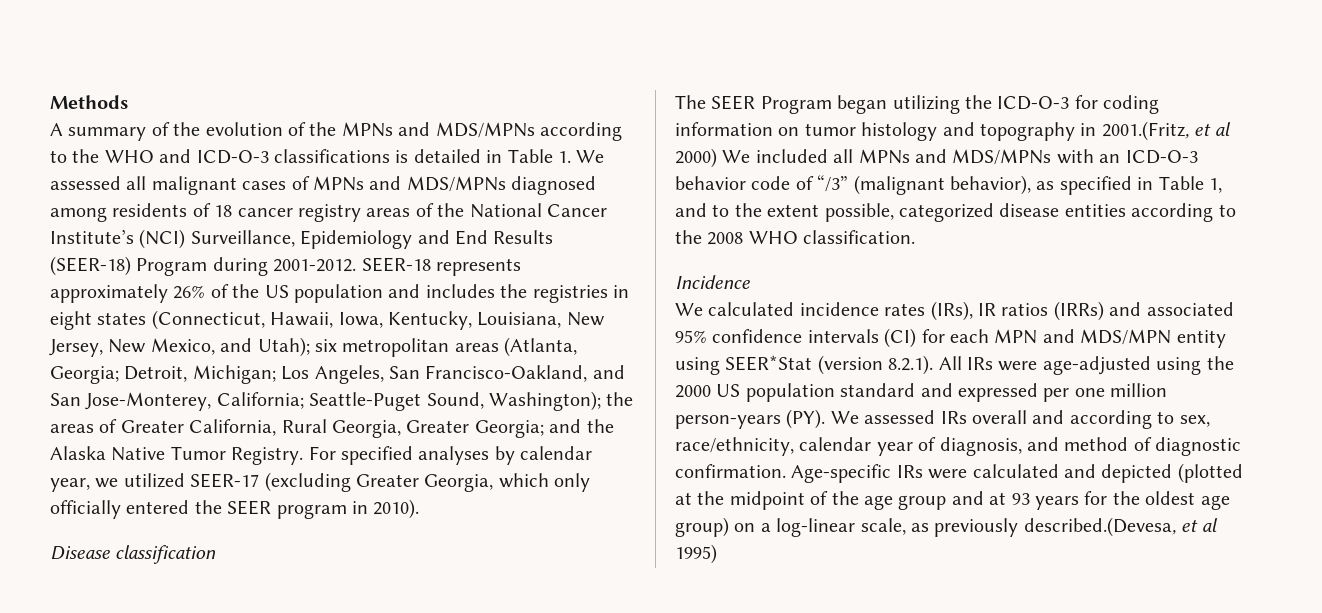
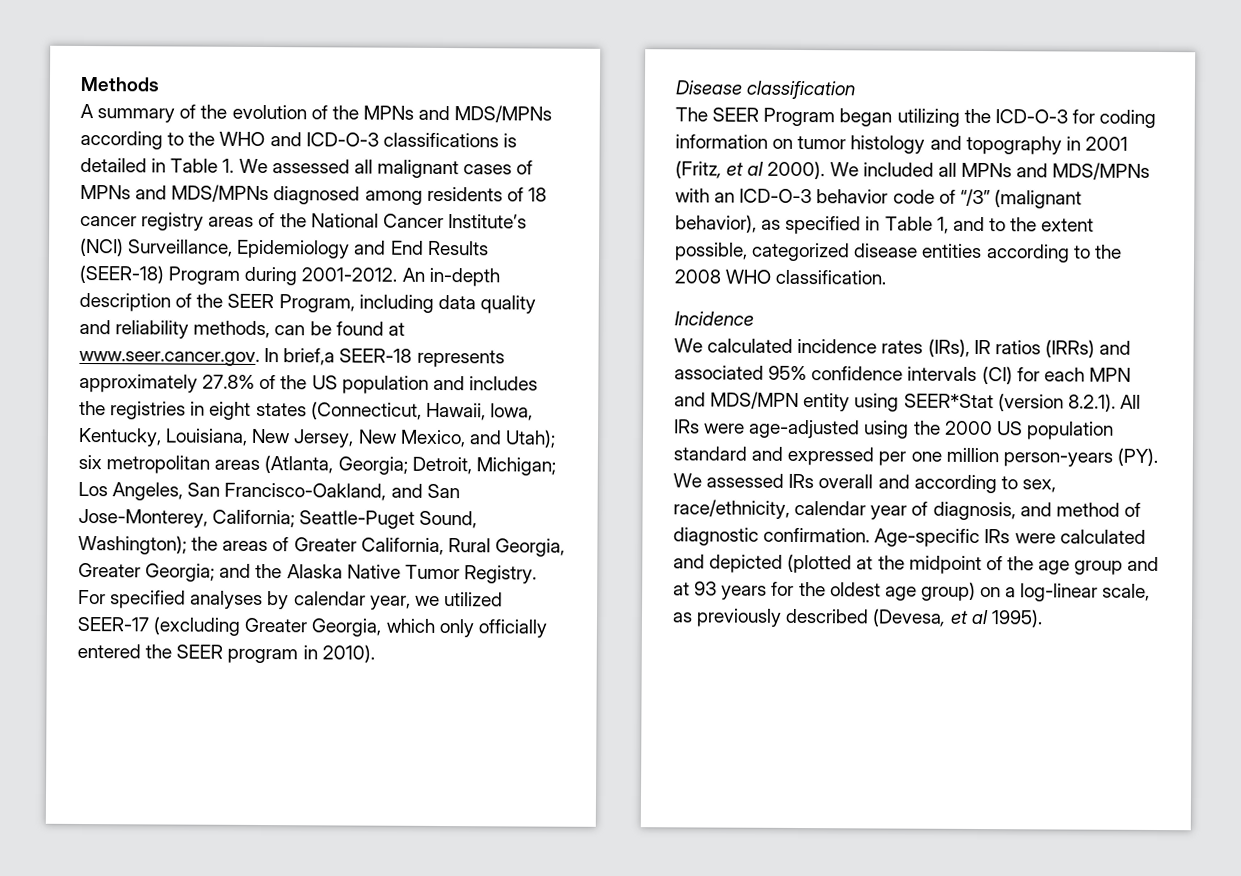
(357, 265) none -> [401,267,500,287] [79,292,536,314] [79,319,405,339] [79,348,336,366] An in-depth description of the SEER Program, including data quality and reliability methods, can be found at www.seer.cancer.gov. In brief,a
[173,285,206,299] 26% -> [202,374,256,389] 27.8%
[1101,121,1231,141] [675,148,717,168] 2001.(Fritz, et al 2000) -> [1084,136,1128,151] [675,160,826,180] 2001 (Fritz, et al 2000).
[1023,517,1218,537] [675,544,717,564] described.(Devesa, et al 1995) -> [785,608,1043,628] described (Devesa, et al 1995).

